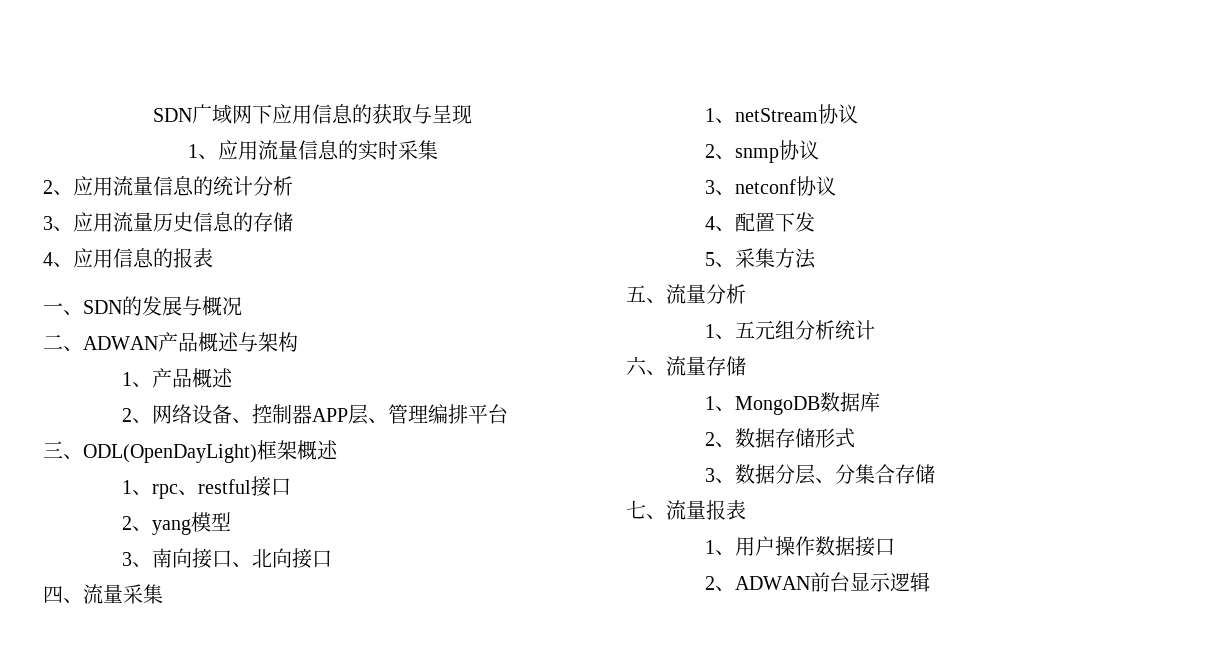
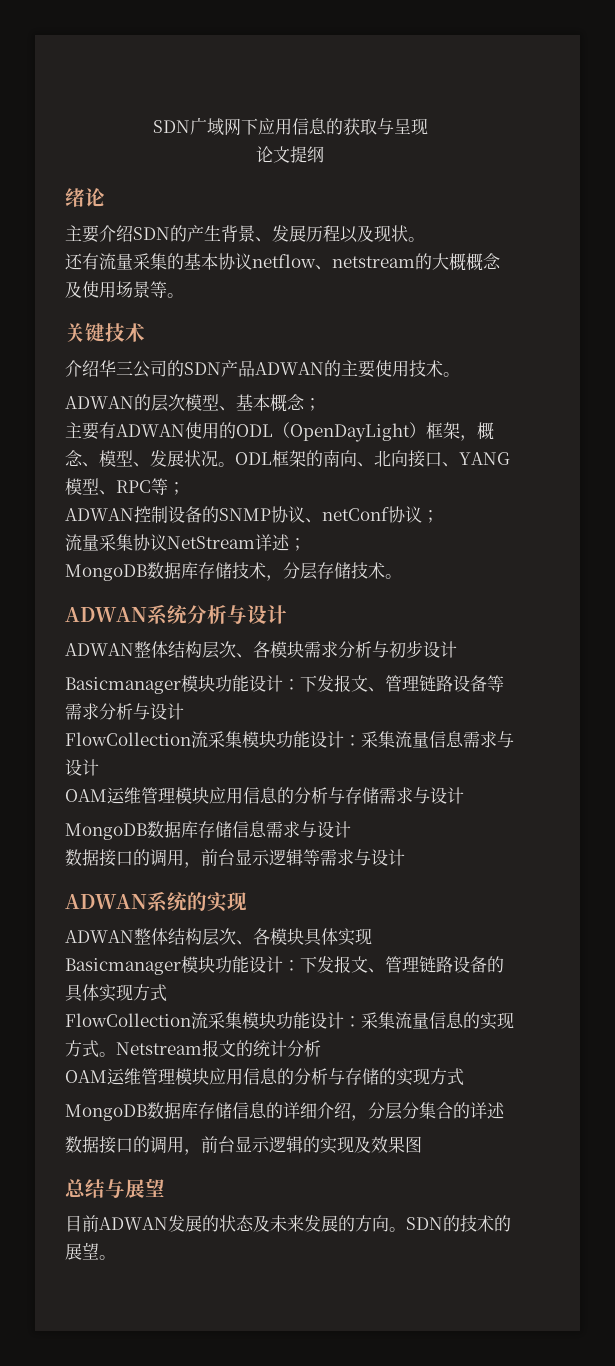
[187,140,438,161] [43,176,293,196] [43,212,293,232] [43,248,213,268] [43,296,242,316] [43,332,298,352] [121,368,233,388] [121,404,508,425] [43,440,338,463] [121,476,291,499] [121,512,231,535] [121,548,332,569] [43,584,163,604] [704,104,858,124] [704,140,819,163] [704,176,836,196] [704,212,815,232] [704,248,816,269] [626,284,746,304] [704,320,875,340] [626,356,746,376] [704,392,880,415] [704,428,855,448] [704,464,935,485] [626,500,746,520] [704,536,895,557] [704,572,930,592] 1、应用流量信息的实时采集 // 2、应用流量信息的统计分析 // 3、应用流量历史信息的存储 // 4、应用信息的报表 // 一、SDN的发展与概况 // 二、ADWAN产品概述与架构 // 1、产品概述 // 2、网络设备、控制器APP层、管理编排平台 // 三、ODL(OpenDayLight)框架概述 // 1、rpc、restful接口 // 2、yang模型 // 3、南向接口、北向接口 // 四、流量采集 // 1、netStream协议 // 2、snmp协议 // 3、netconf协议 // 4、配置下发 // 5、采集方法 // 五、流量分析 // 1、五元组分析统计 // 六、流量存储 // 1、MongoDB数据库 // 2、数据存储形式 // 3、数据分层、分集合存储 // 七、流量报表 // 1、用户操作数据接口 // 2、ADWAN前台显示逻辑 -> [256,146,324,163] [65,188,105,207] [65,225,425,243] [65,253,501,271] [65,281,184,298] [65,323,145,342] [65,360,460,378] [65,394,321,412] [65,422,494,442] [65,450,510,468] [65,478,185,495] [65,506,439,523] [65,534,306,551] [65,562,402,581] [65,604,287,625] [65,640,457,659] [65,675,504,694] [65,703,184,720] [65,731,514,748] [65,759,99,776] [65,787,464,804] [65,821,351,840] [65,849,405,868] [65,891,247,912] [65,928,372,946] [65,956,504,975] [65,984,167,1002] [65,1012,514,1030] [65,1040,321,1058] [65,1068,464,1086] [65,1102,505,1121] [65,1136,422,1155] [65,1178,165,1198] [65,1215,511,1232] [65,1242,116,1260] 论文提纲 // 绪论 // 主要介绍SDN的产生背景、发展历程以及现状。 // 还有流量采集的基本协议netflow、netstream的大概概念及使用场景等。 // 关键技术 // 介绍华三公司的SDN产品ADWAN的主要使用技术。 // ADWAN的层次模型、基本概念； // 主要有ADWAN使用的ODL（OpenDayLight）框架，概念、模型、发展状况。ODL框架的南向、北向接口、YANG模型、RPC等； // ADWAN控制设备的SNMP协议、netConf协议； // 流量采集协议NetStream详述； // MongoDB数据库存储技术，分层存储技术。 // ADWAN系统分析与设计 // ADWAN整体结构层次、各模块需求分析与初步设计 // Basicmanager模块功能设计：下发报文、管理链路设备等需求分析与设计 // FlowCollection流采集模块功能设计：采集流量信息需求与设计 // OAM运维管理模块应用信息的分析与存储需求与设计 // MongoDB数据库存储信息需求与设计 // 数据接口的调用，前台显示逻辑等需求与设计 // ADWAN系统的实现 // ADWAN整体结构层次、各模块具体实现 // Basicmanager模块功能设计：下发报文、管理链路设备的具体实现方式 // FlowCollection流采集模块功能设计：采集流量信息的实现方式。Netstream报文的统计分析 // OAM运维管理模块应用信息的分析与存储的实现方式 // MongoDB数据库存储信息的详细介绍，分层分集合的详述 // 数据接口的调用，前台显示逻辑的实现及效果图 // 总结与展望 // 目前ADWAN发展的状态及未来发展的方向。SDN的技术的展望。

